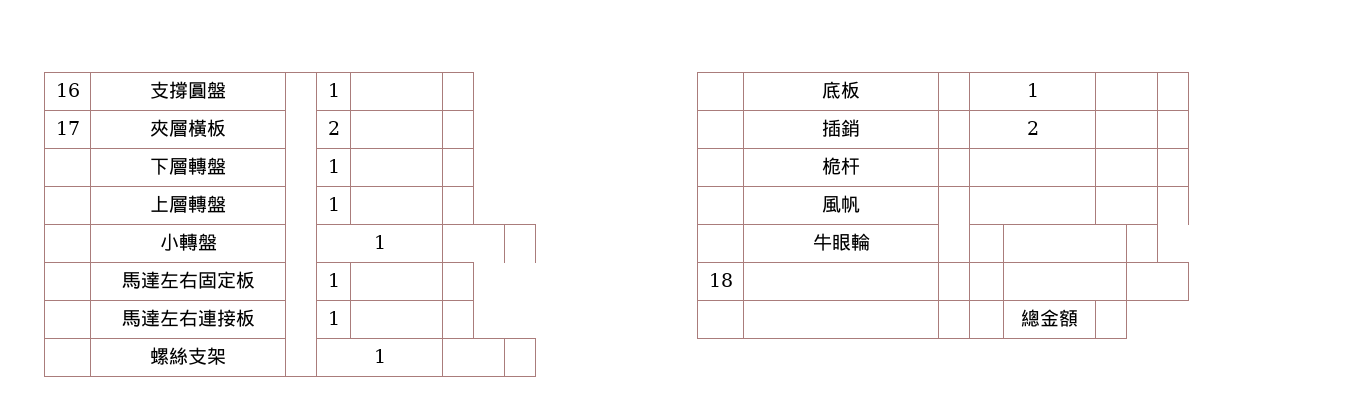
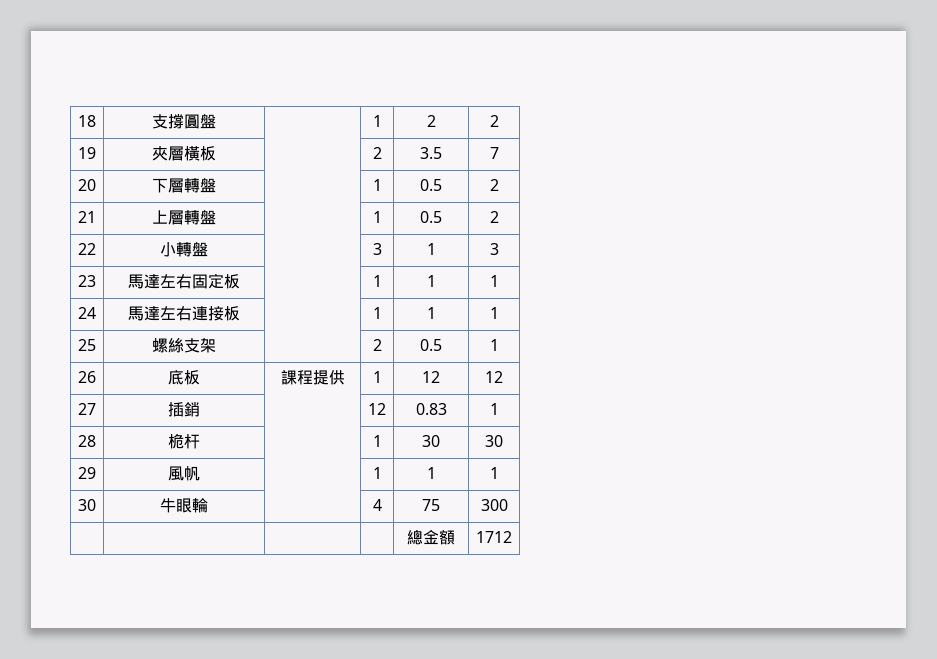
[55,83,80,97] 16 -> [78,115,96,127] 18
[55,121,80,135] | // 17 -> [426,115,436,127] [489,115,499,127] [78,147,96,159] 2 | 2 // 19
(340, 128) | // -> [420,147,442,159] [489,147,499,159] [78,179,96,191] 3.5 | 7 // 20
(340, 166) | // -> [420,179,442,191] [489,179,499,191] [78,211,96,223] 0.5 | 2 // 21
(340, 204) | // -> [420,211,442,223] [489,211,499,223] [78,243,96,255] 0.5 | 2 // 22
[373,235,386,249] | 1 | | // -> [372,243,382,255] [426,243,436,255] [489,243,499,255] [78,275,96,287] | 3 | 1 | 3 // 23
(340, 280) | // -> [426,275,436,287] [489,275,499,287] [78,307,96,319] 1 | 1 // 24
(340, 318) | // -> [426,307,436,319] [489,307,499,319] [78,339,96,351] 1 | 1 // 25
[373,349,386,363] | 1 | | // -> [372,339,382,351] [420,339,442,351] [489,339,499,351] [78,371,96,383] | 2 | 0.5 | 1 // 26
[1026,83,1039,97] [822,119,860,137] [1026,121,1039,135] [822,157,860,175] [822,195,860,213] | 1 | | // | 插銷 | | 2 | | // | 桅杆 | | | | // | 風帆 | | | | // -> [280,370,345,385] [372,371,382,383] [422,371,440,383] [485,371,503,383] [78,403,96,415] [168,402,200,417] [368,403,386,415] [415,403,447,415] [489,403,499,415] [78,435,96,447] [168,433,200,449] [372,435,382,447] [422,435,440,447] [485,435,503,447] [78,467,96,479] [168,466,200,481] [372,467,382,479] [426,467,436,479] [489,467,499,479] [78,499,96,511] 課程提供 | 1 | 12 | 12 // 27 | 插銷 | | 12 | 0.83 | 1 // 28 | 桅杆 | | 1 | 30 | 30 // 29 | 風帆 | | 1 | 1 | 1 // 30
[708,273,733,287] | | // 18 | | | | | -> [372,499,382,511] [422,499,440,511] [480,499,508,511] 4 | 75 | 300
(1078, 318) none -> [476,531,512,543] 1712

